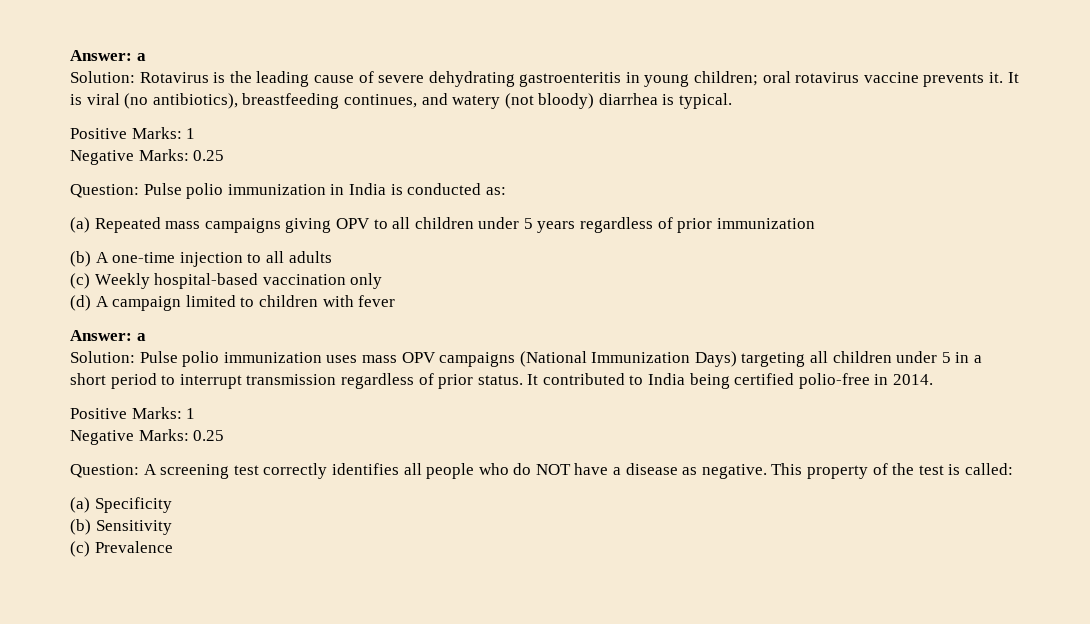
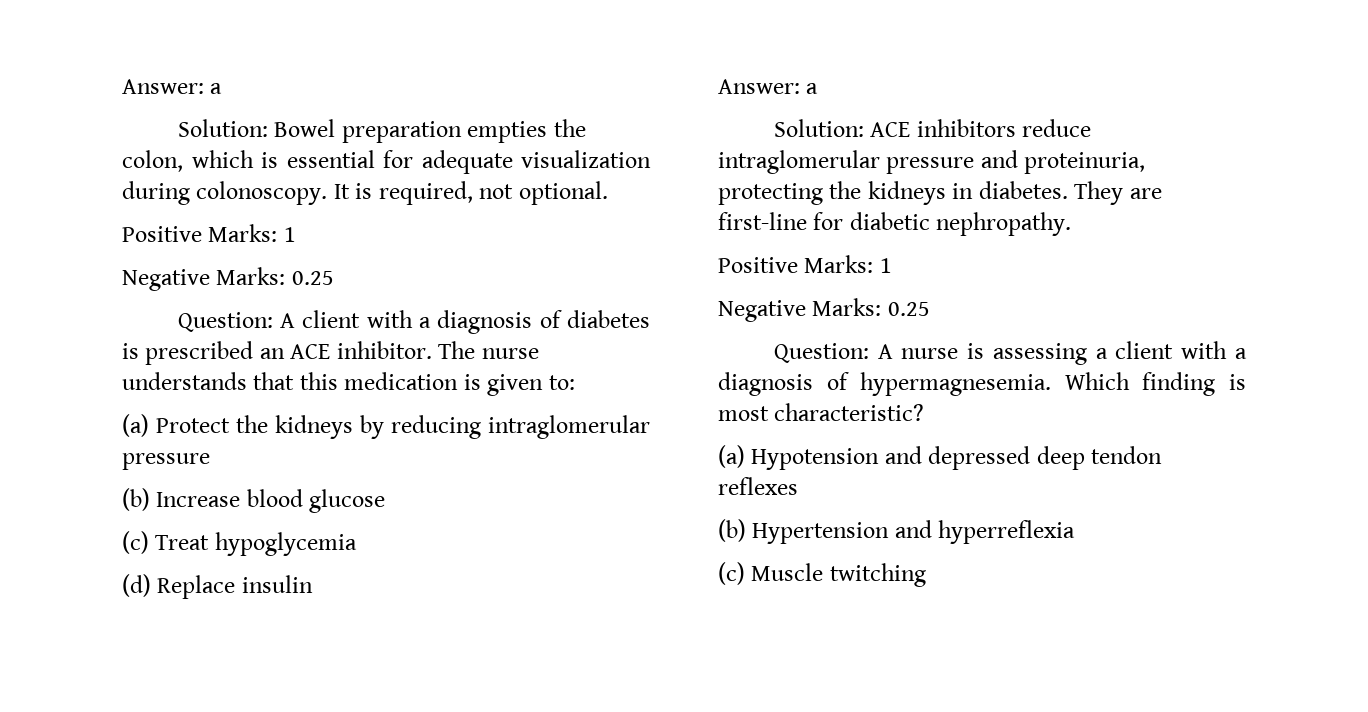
[70,50,146,61] [70,71,1019,87] [70,93,733,109] [70,127,196,139] [70,149,225,165] [70,183,506,199] [70,217,815,233] [70,251,332,267] [70,273,383,289] [70,295,396,311] [70,330,146,341] [70,351,983,367] [70,373,934,389] [70,407,196,419] [70,429,225,445] [70,463,1013,479] [70,497,172,513] [70,519,172,535] [70,541,173,557] Answer: a // Solution: Rotavirus is the leading cause of severe dehydrating gastroenteritis in young children; oral rotavirus vaccine prevents it. It is viral (no antibiotics), breastfeeding continues, and watery (not bloody) diarrhea is typical. // Positive Marks: 1 // Negative Marks: 0.25 // Question: Pulse polio immunization in India is conducted as: // (a) Repeated mass campaigns giving OPV to all children under 5 years regardless of prior immunization // (b) A one-time injection to all adults // (c) Weekly hospital-based vaccination only // (d) A campaign limited to children with fever // Answer: a // Solution: Pulse polio immunization uses mass OPV campaigns (National Immunization Days) targeting all children under 5 in a short period to interrupt transmission regardless of prior status. It contributed to India being certified polio-free in 2014. // Positive Marks: 1 // Negative Marks: 0.25 // Question: A screening test correctly identifies all people who do NOT have a disease as negative. This property of the test is called: // (a) Specificity // (b) Sensitivity // (c) Prevalence -> [122,79,223,94] [177,119,586,143] [122,150,651,174] [122,181,608,205] [122,224,296,242] [122,267,334,291] [177,310,651,334] [122,341,539,365] [122,372,575,396] [122,414,650,439] [122,453,210,470] [122,488,386,513] [122,531,357,556] [122,574,313,599] [718,79,819,94] [773,119,1092,137] [718,150,1146,174] [718,181,1162,205] [718,212,1072,236] [718,255,892,273] [718,298,930,322] [773,341,1247,365] [718,372,1246,396] [718,403,925,421] [718,445,1163,470] [718,477,798,495] [718,519,1076,544] [718,562,926,587] Answer: a // Solution: Bowel preparation empties the colon, which is essential for adequate visualization during colonoscopy. It is required, not optional. // Positive Marks: 1 // Negative Marks: 0.25 // Question: A client with a diagnosis of diabetes is prescribed an ACE inhibitor. The nurse understands that this medication is given to: // (a) Protect the kidneys by reducing intraglomerular pressure // (b) Increase blood glucose // (c) Treat hypoglycemia // (d) Replace insulin // Answer: a // Solution: ACE inhibitors reduce intraglomerular pressure and proteinuria, protecting the kidneys in diabetes. They are first-line for diabetic nephropathy. // Positive Marks: 1 // Negative Marks: 0.25 // Question: A nurse is assessing a client with a diagnosis of hypermagnesemia. Which finding is most characteristic? // (a) Hypotension and depressed deep tendon reflexes // (b) Hypertension and hyperreflexia // (c) Muscle twitching

